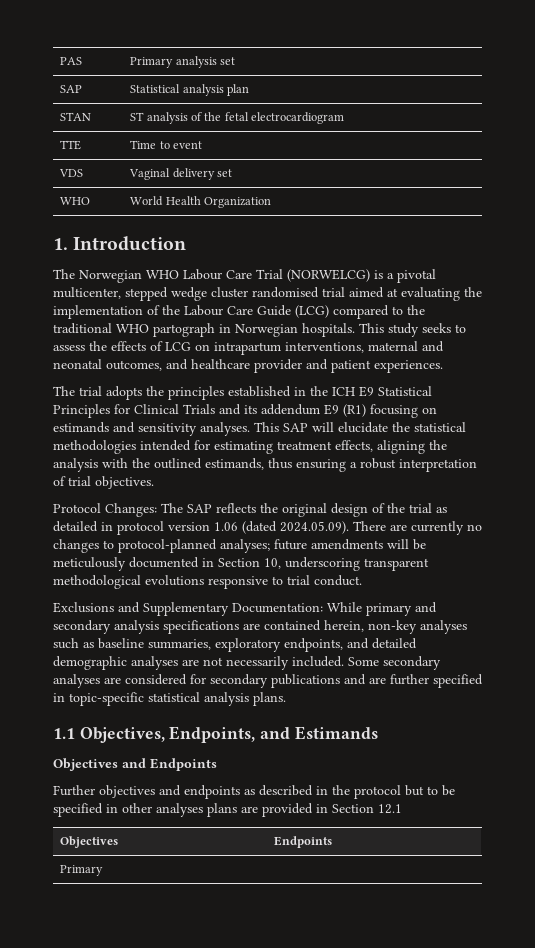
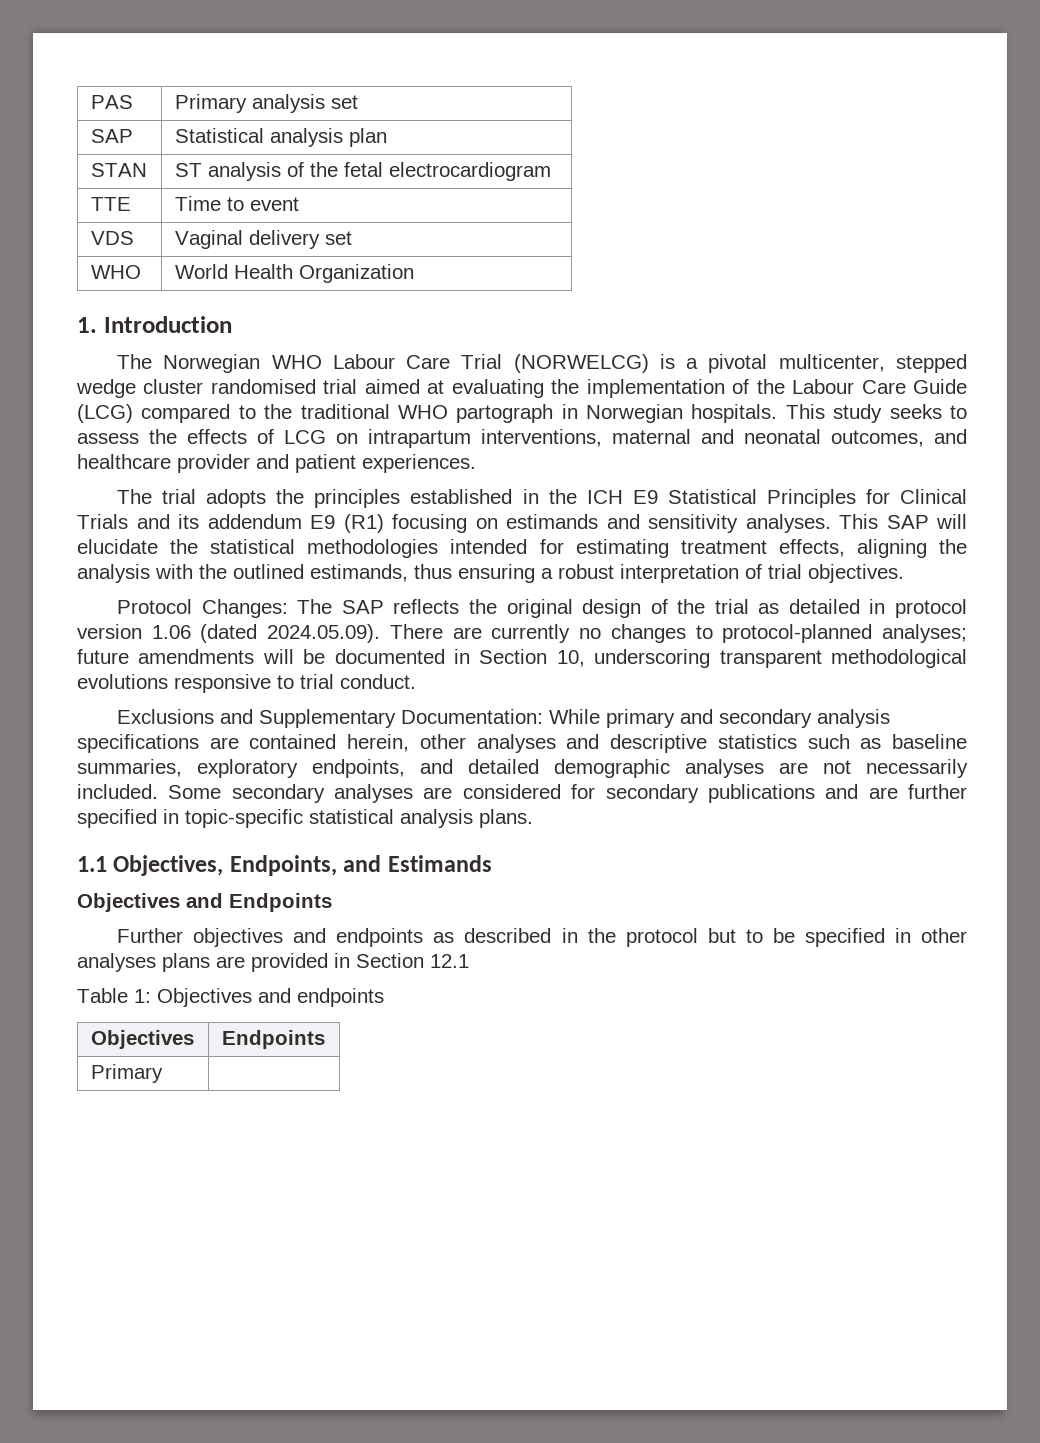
[53,557,126,571] meticulously -> (326, 656) none
[368,620,467,634] non-key analyses -> [419,734,797,753] other analyses and descriptive statistics
(402, 809) none -> [77,988,384,1007] // Table 1: Objectives and endpoints

